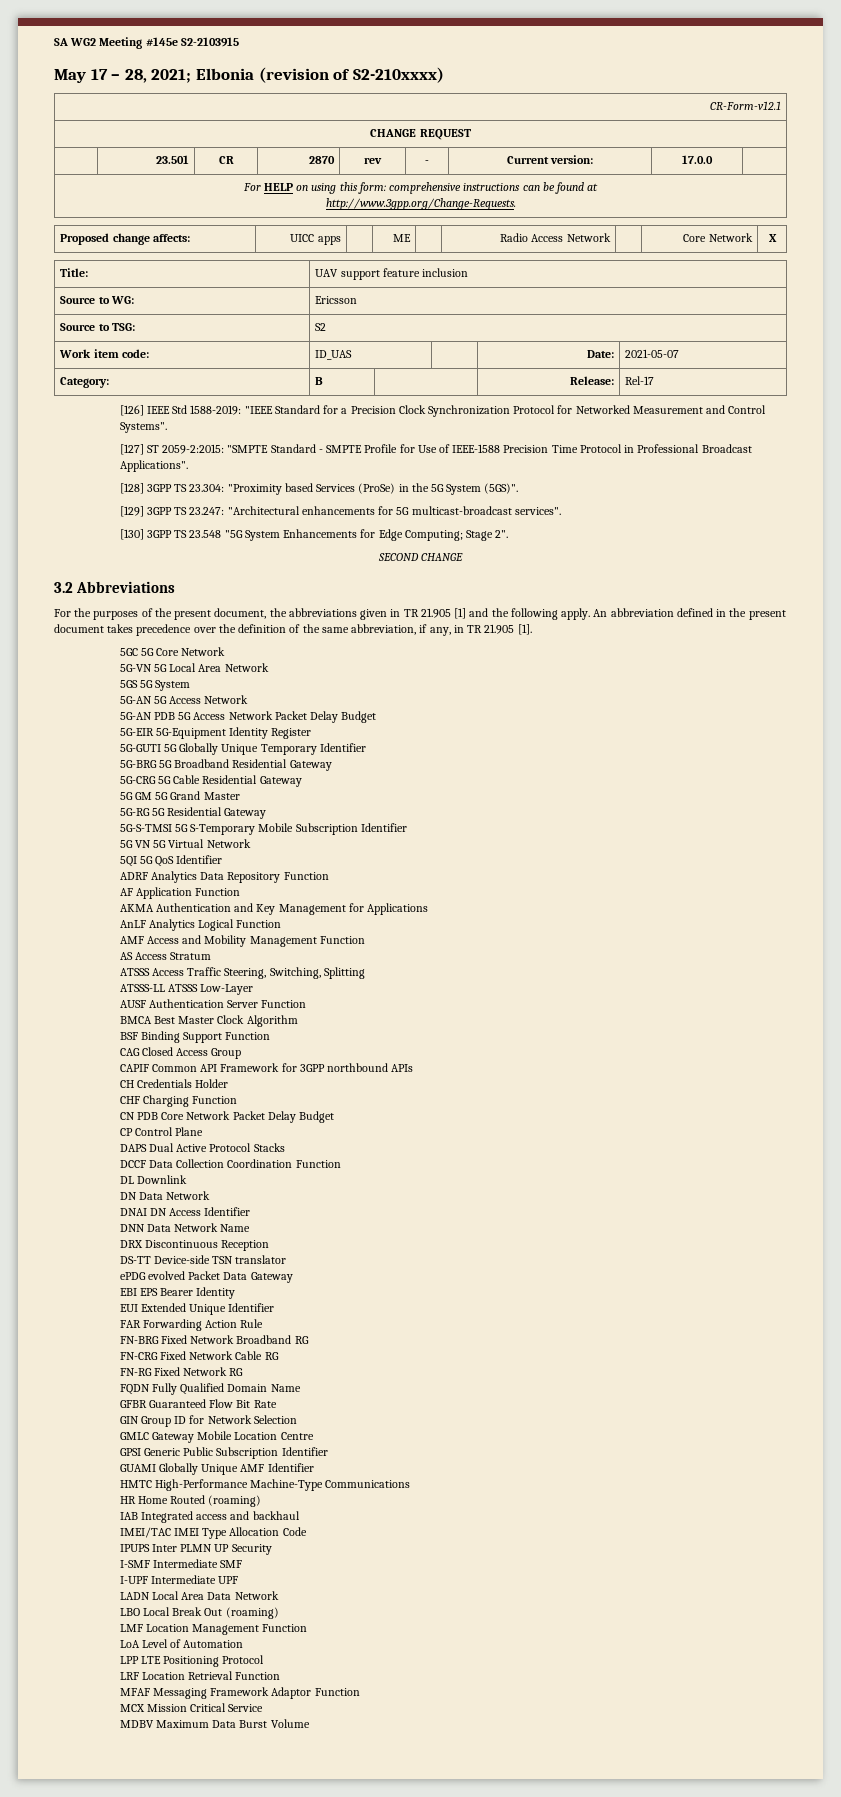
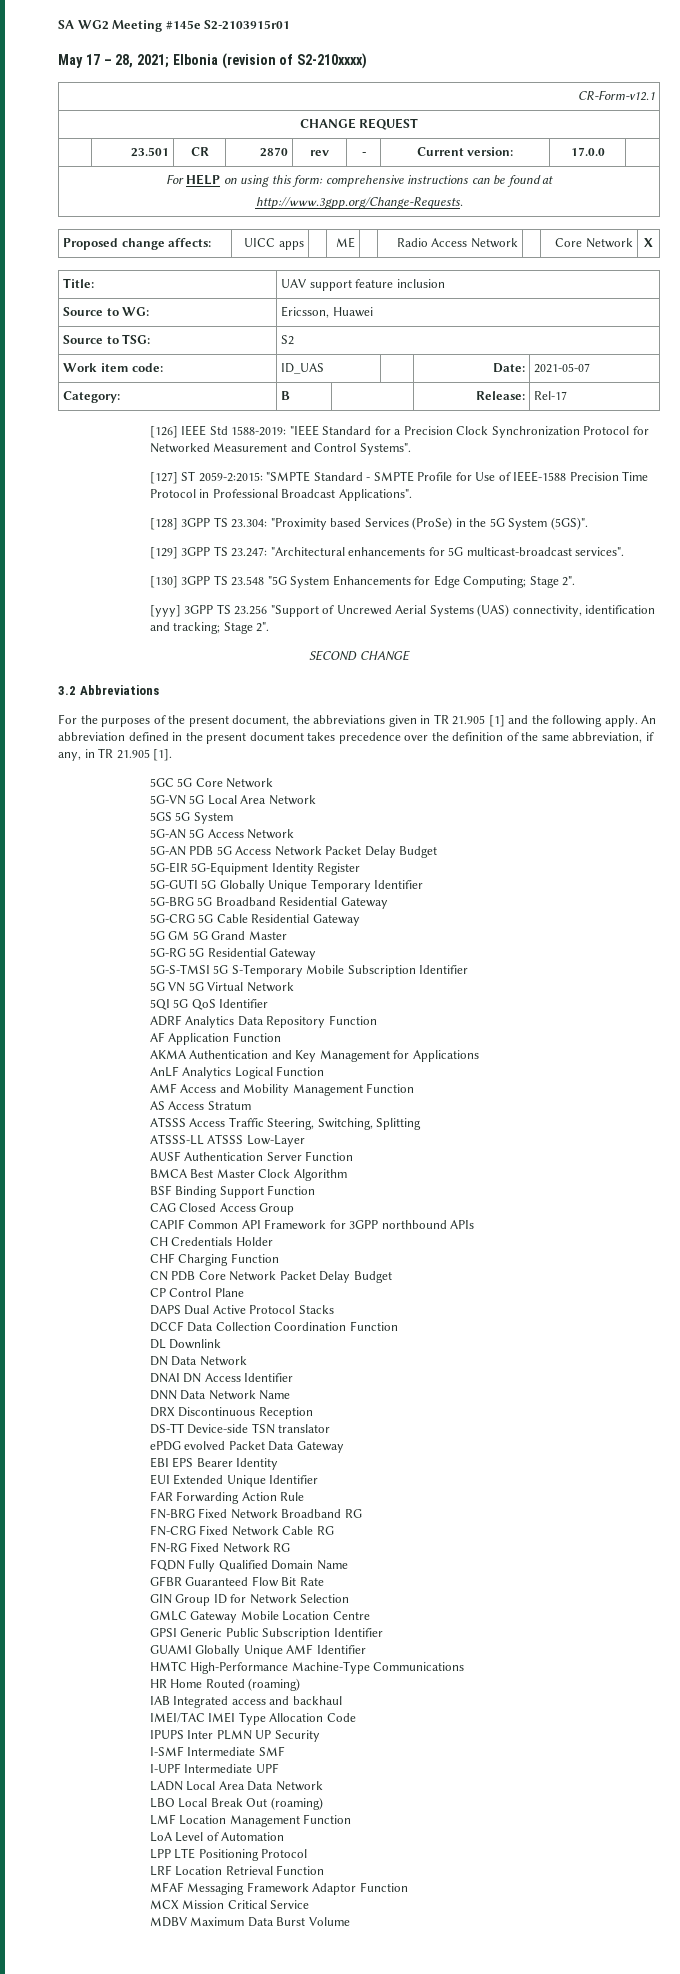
[180,37,239,47] S2-2103915 -> [204,20,291,30] S2-2103915r01
[315,296,358,304] Ericsson -> [281,306,373,318] Ericsson, Huawei
(509, 534) none -> [149,604,656,617] [149,622,270,634] // [yyy] 3GPP TS 23.256 "Support of Uncrewed Aerial Systems (UAS) connectivity, identification and tracking; Stage 2".

